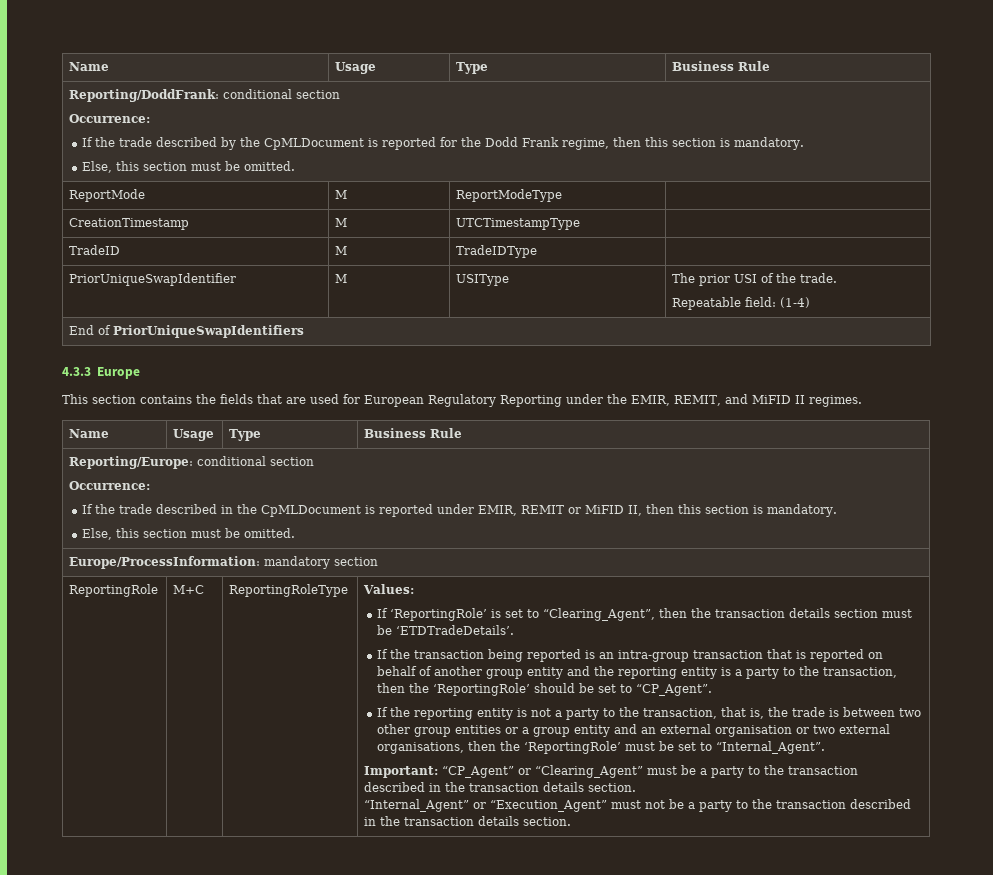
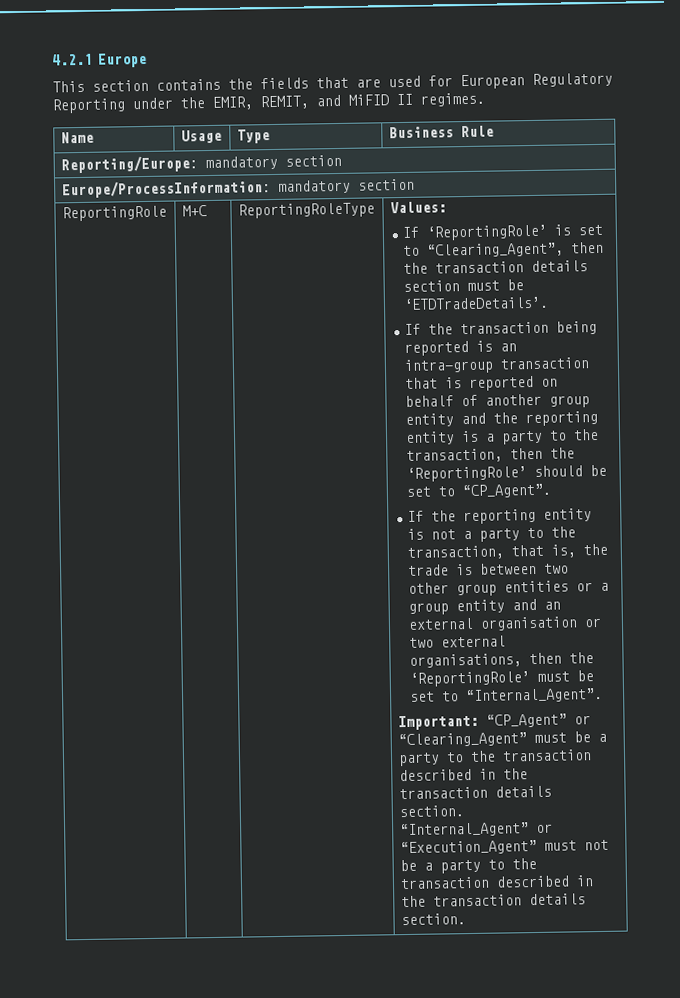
[69,62,110,71] [335,62,377,74] [456,62,489,74] [672,61,771,71] [69,89,341,102] [69,114,151,123] [81,137,804,150] [81,161,295,173] [69,189,146,202] [335,190,348,199] [456,189,563,202] [69,218,190,230] [335,218,348,227] [456,218,581,230] [69,245,121,255] [335,246,348,255] [456,245,538,258] [69,273,237,286] [335,274,348,283] [456,274,510,286] [672,273,838,286] [672,297,811,310] [69,325,305,338] [62,367,91,376] Name | Usage | Type | Business Rule // Reporting/DoddFrank: conditional section // Occurrence: // If the trade described by the CpMLDocument is reported for the Dodd Frank regime, then this section is mandatory. // Else, this section must be omitted. // ReportMode | M | ReportModeType | // CreationTimestamp | M | UTCTimestampType | // TradeID | M | TradeIDType | // PriorUniqueSwapIdentifier | M | USIType | The prior USI of the trade. // Repeatable field: (1-4) // End of PriorUniqueSwapIdentifiers // 4.3.3 -> [52,53,93,66] 4.2.1
[197,456,315,466] [69,481,151,490] [81,504,837,517] [81,528,295,540] conditional section // Occurrence: // If the trade described in the CpMLDocument is reported under EMIR, REMIT or MiFID II, then this section is mandatory. // Else, this section must be omitted. -> [204,154,342,171] mandatory section

